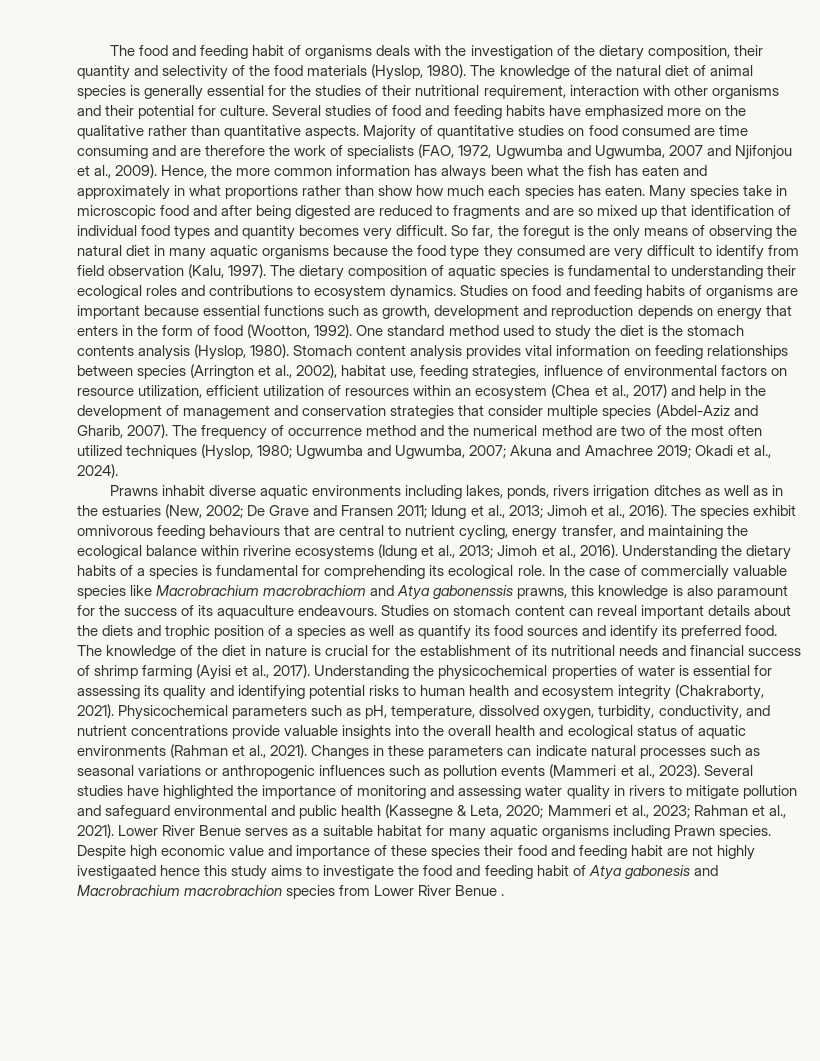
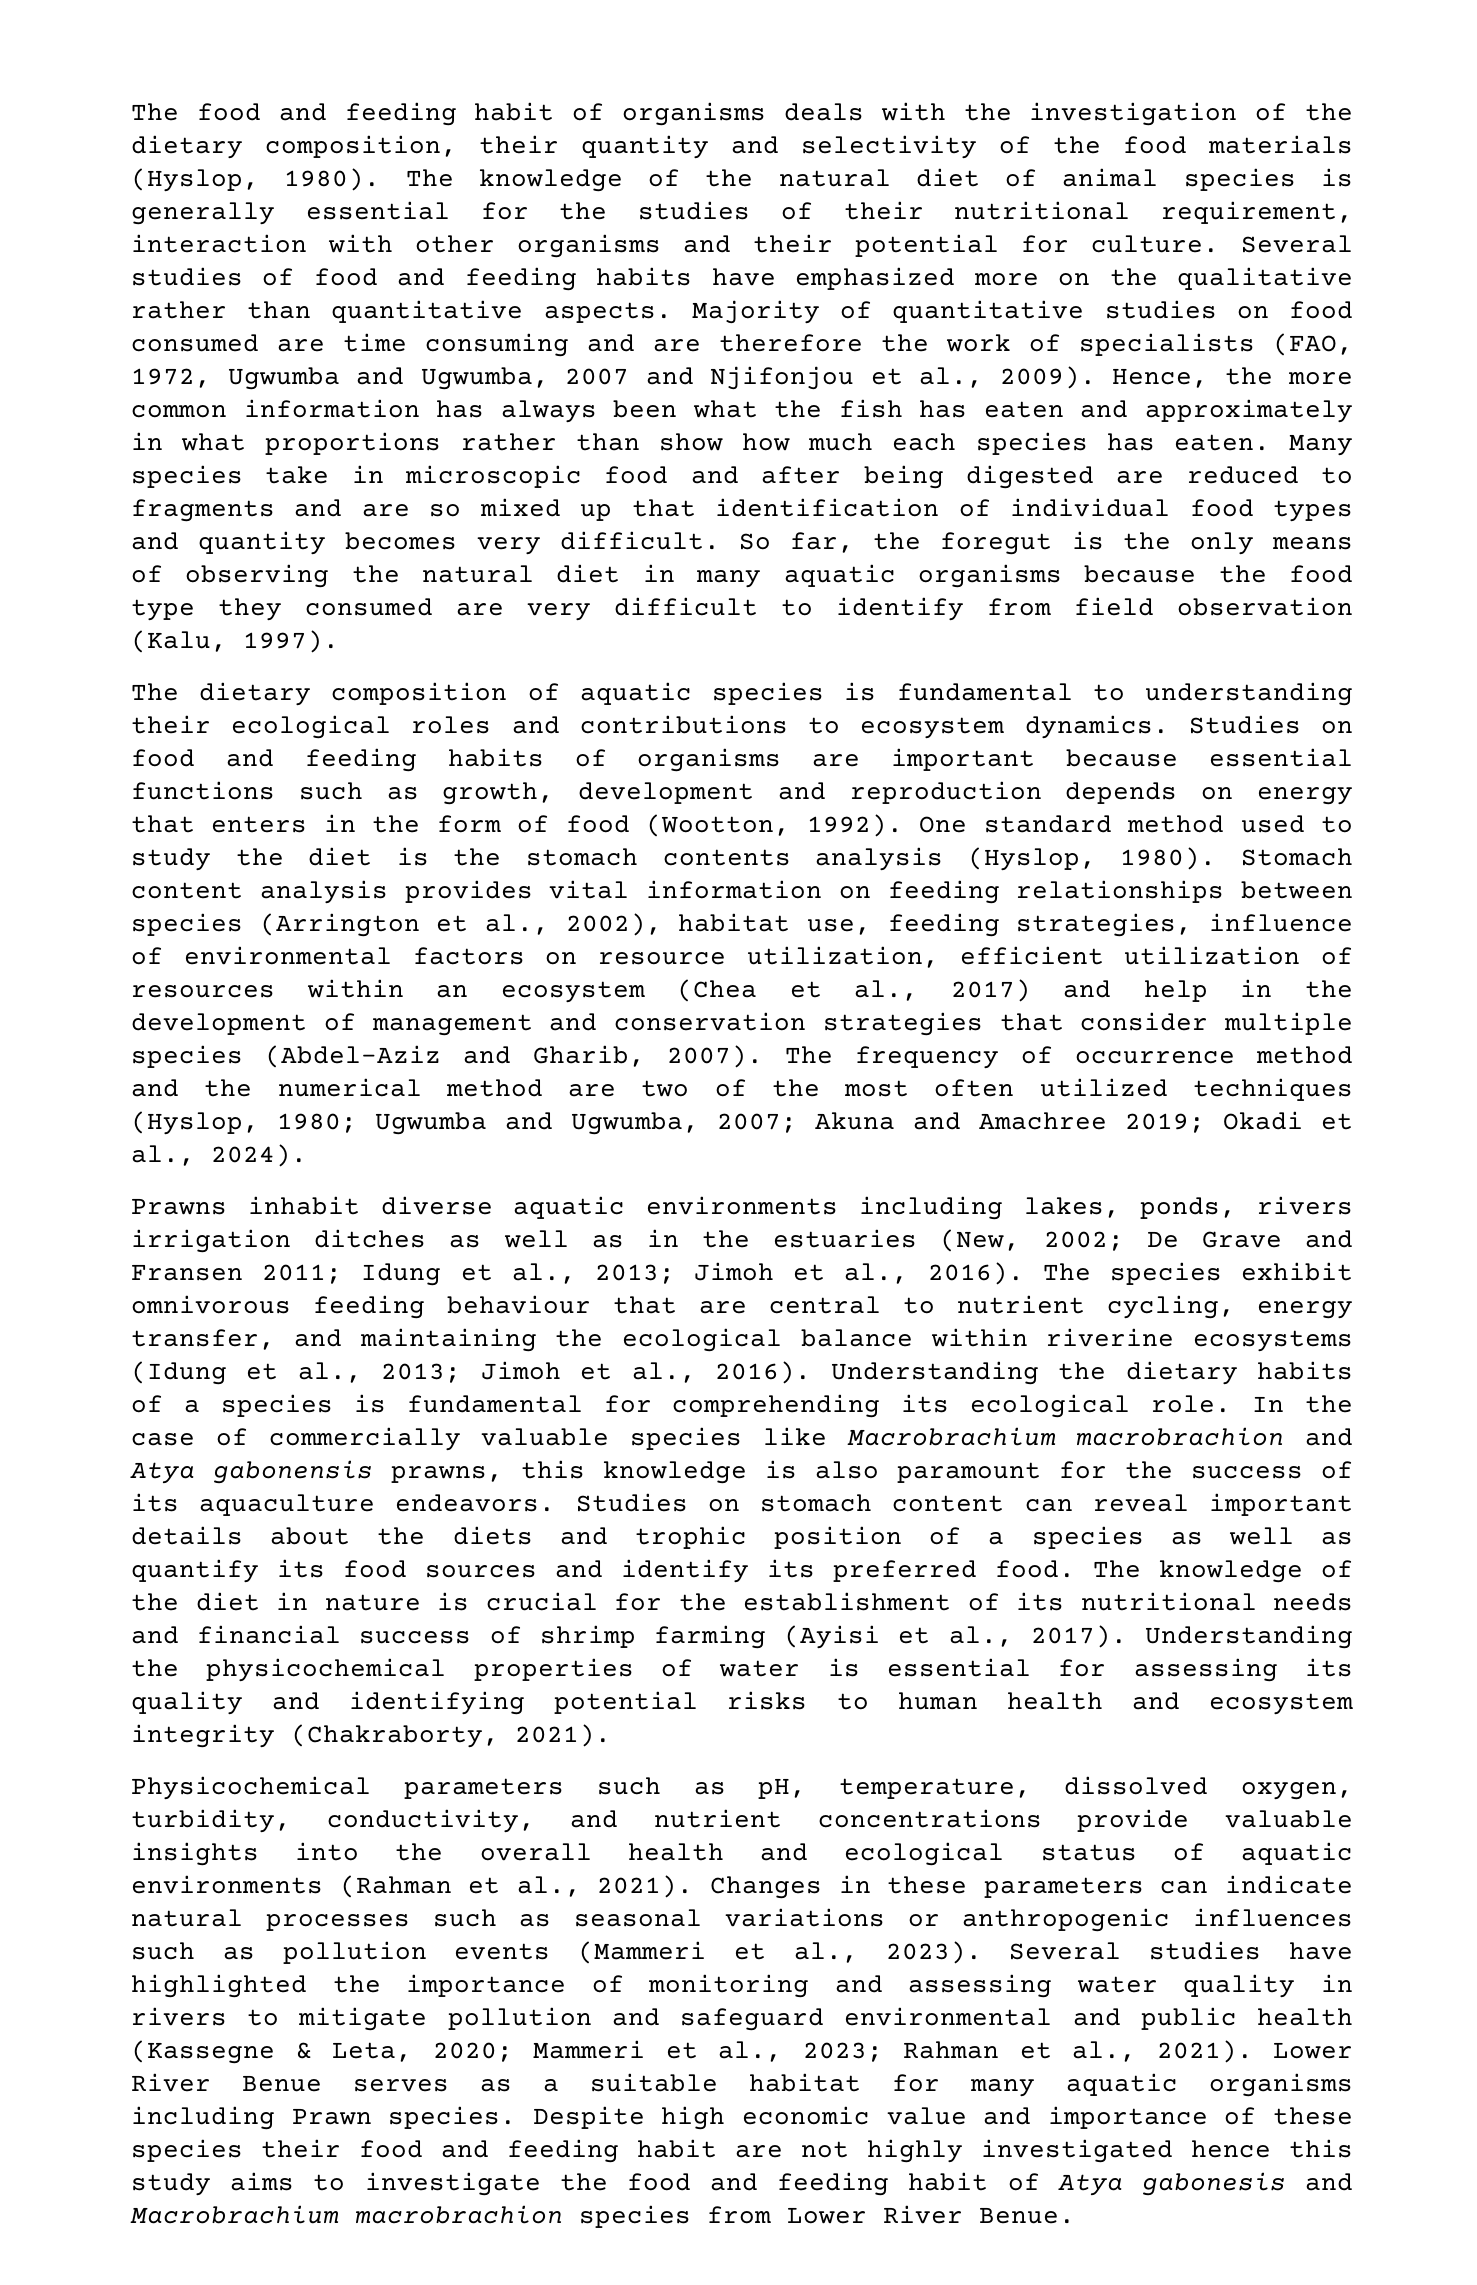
(267, 271) none -> (339, 641) //
[209,525,281,536] behaviours -> [447,1295,591,1314] behaviour
[263,585,367,596] macrobrachiom -> [1076,1427,1285,1446] macrobrachion
[433,585,514,599] gabonenssis -> [213,1460,373,1484] gabonensis
[298,605,378,616] endeavours. -> [395,1494,556,1512] endeavors.
(114, 711) none -> (611, 1735) //
[77,865,156,879] ivestigaated -> [981,2139,1173,2163] investigated
[455,885,505,896] Benue . -> [979,2207,1075,2224] Benue.

